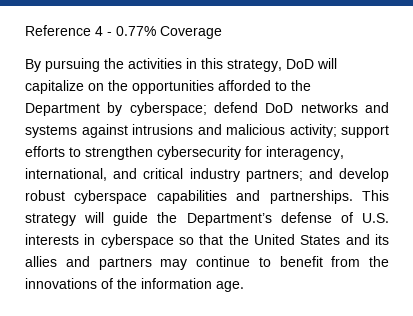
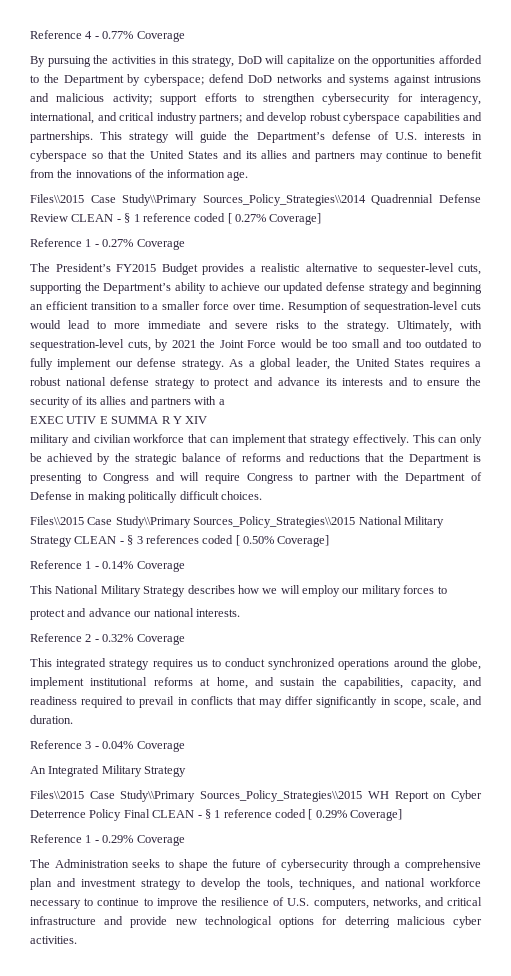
(244, 286) none -> [30,194,481,206] [30,213,322,225] [30,238,185,250] [30,263,481,275] [30,282,482,294] [30,301,481,313] [30,320,482,332] [30,339,481,351] [30,358,481,370] [30,377,481,389] [30,396,225,408] [30,416,208,424] [30,434,482,446] [30,453,481,465] [30,472,482,484] [30,491,262,503] [30,516,444,528] [30,535,330,547] [30,560,185,572] [30,585,447,597] [30,608,240,620] [30,633,185,645] [30,658,482,670] [30,677,482,689] [30,696,482,708] [30,715,73,724] [30,740,185,752] [30,765,187,777] [30,790,483,802] [30,809,403,821] [30,834,185,846] [30,859,481,871] [30,878,481,890] [30,897,483,909] [30,916,483,928] [30,936,77,944] // Files\\2015 Case Study\\Primary Sources_Policy_Strategies\\2014 Quadrennial Defense Review CLEAN - § 1 reference coded [ 0.27% Coverage] // Reference 1 - 0.27% Coverage // The President’s FY2015 Budget provides a realistic alternative to sequester-level cuts, supporting the Department’s ability to achieve our updated defense strategy and beginning an efficient transition to a smaller force over time. Resumption of sequestration-level cuts would lead to more immediate and severe risks to the strategy. Ultimately, with sequestration-level cuts, by 2021 the Joint Force would be too small and too outdated to fully implement our defense strategy. As a global leader, the United States requires a robust national defense strategy to protect and advance its interests and to ensure the security of its allies and partners with a // EXEC UTIV E SUMMA R Y XIV // military and civilian workforce that can implement that strategy effectively. This can only be achieved by the strategic balance of reforms and reductions that the Department is presenting to Congress and will require Congress to partner with the Department of Defense in making politically difficult choices. // Files\\2015 Case Study\\Primary Sources_Policy_Strategies\\2015 National Military Strategy CLEAN - § 3 references coded [ 0.50% Coverage] // Reference 1 - 0.14% Coverage // This National Military Strategy describes how we will employ our military forces to // protect and advance our national interests. // Reference 2 - 0.32% Coverage // This integrated strategy requires us to conduct synchronized operations around the globe, implement institutional reforms at home, and sustain the capabilities, capacity, and readiness required to prevail in conflicts that may differ significantly in scope, scale, and duration. // Reference 3 - 0.04% Coverage // An Integrated Military Strategy // Files\\2015 Case Study\\Primary Sources_Policy_Strategies\\2015 WH Report on Cyber Deterrence Policy Final CLEAN - § 1 reference coded [ 0.29% Coverage] // Reference 1 - 0.29% Coverage // The Administration seeks to shape the future of cybersecurity through a comprehensive plan and investment strategy to develop the tools, techniques, and national workforce necessary to continue to improve the resilience of U.S. computers, networks, and critical infrastructure and provide new technological options for deterring malicious cyber activities.

